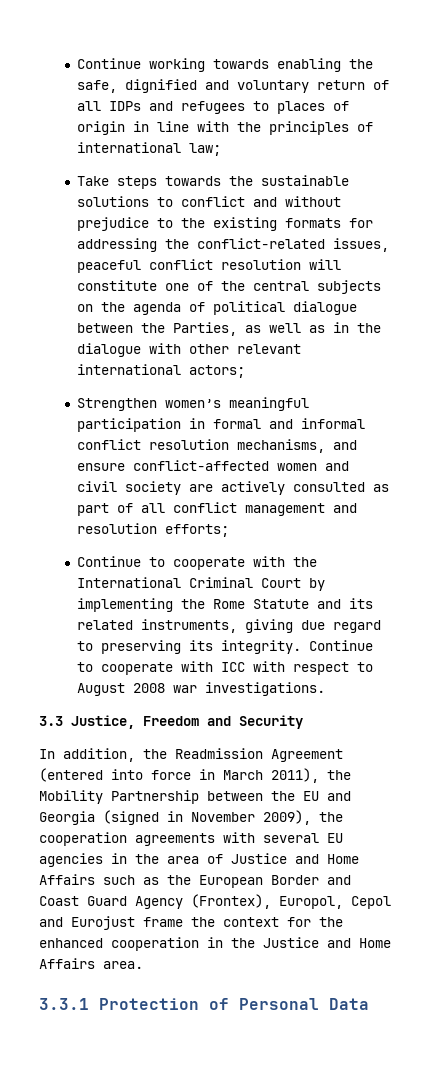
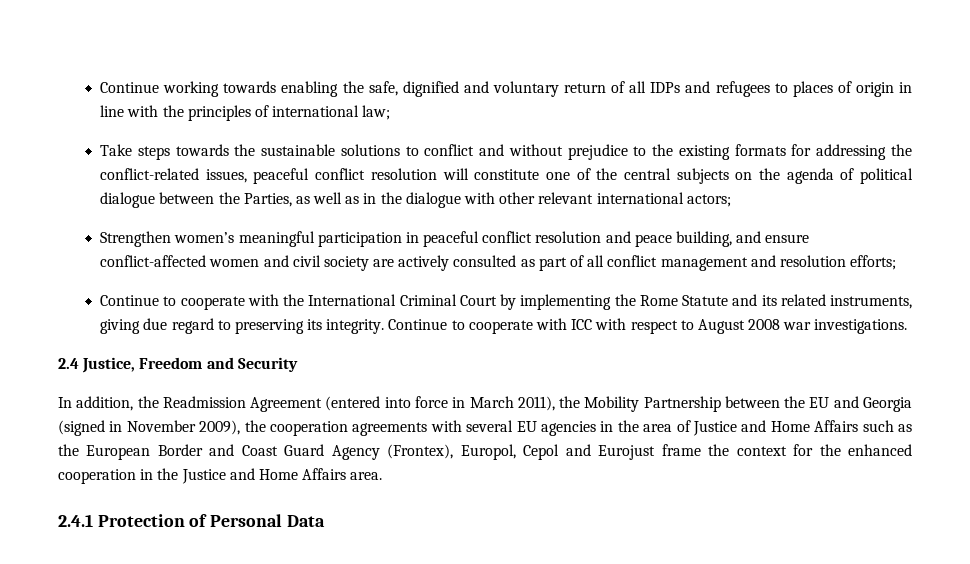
[213,418,366,429] [77,439,326,453] formal and informal conflict resolution mechanisms, -> [423,231,732,247] peaceful conflict resolution and peace building,
[39,716,63,726] 3.3 -> [58,358,79,369] 2.4
[39,998,89,1010] 3.3.1 -> [58,514,93,527] 2.4.1

